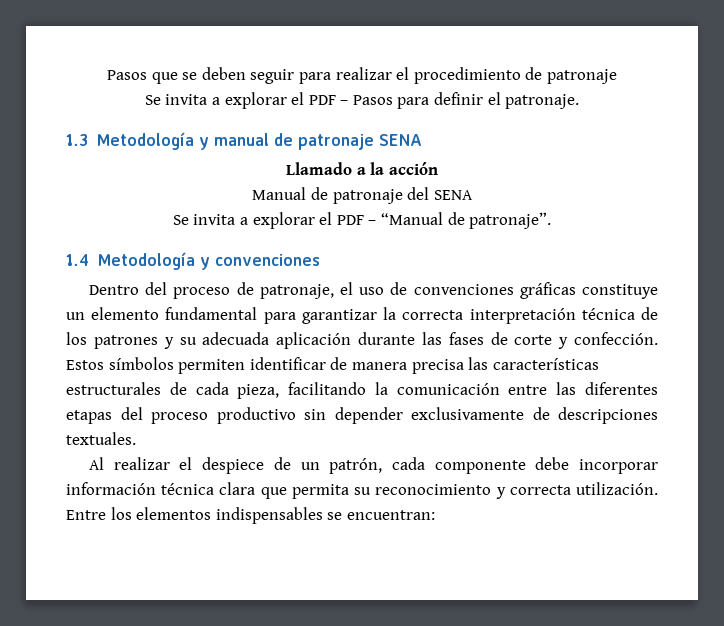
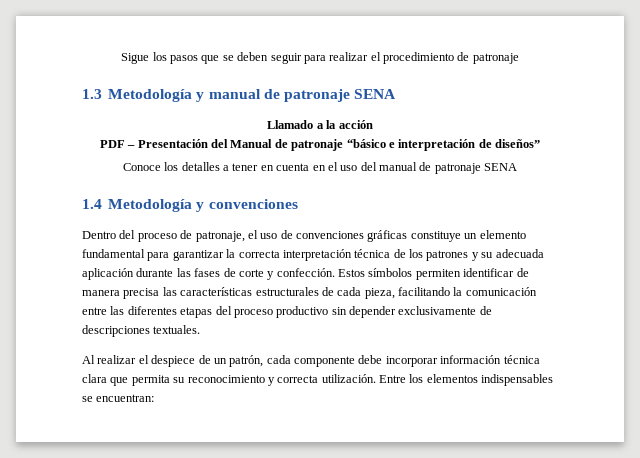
[107,70,148,80] Pasos -> [121,52,198,64] Sigue los pasos
[144,92,580,109] // Se invita a explorar el PDF – Pasos para definir el patronaje. -> (519, 58) none
[252,187,473,204] [172,212,552,229] Manual de patronaje del SENA // Se invita a explorar el PDF – “Manual de patronaje”. -> [99,139,541,151] [122,162,518,174] PDF – Presentación del Manual de patronaje “básico e interpretación de diseños” // Conoce los detalles a tener en cuenta en el uso del manual de patronaje SENA

